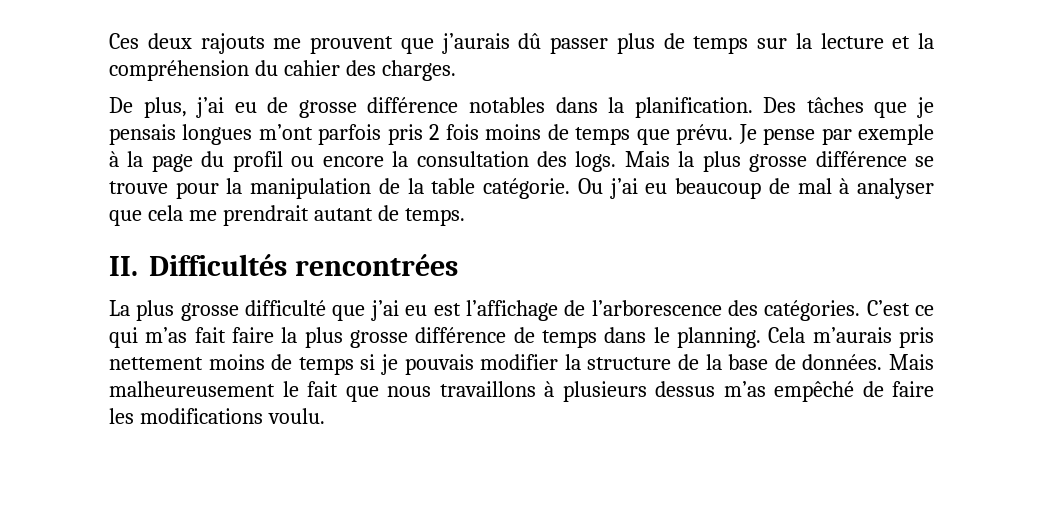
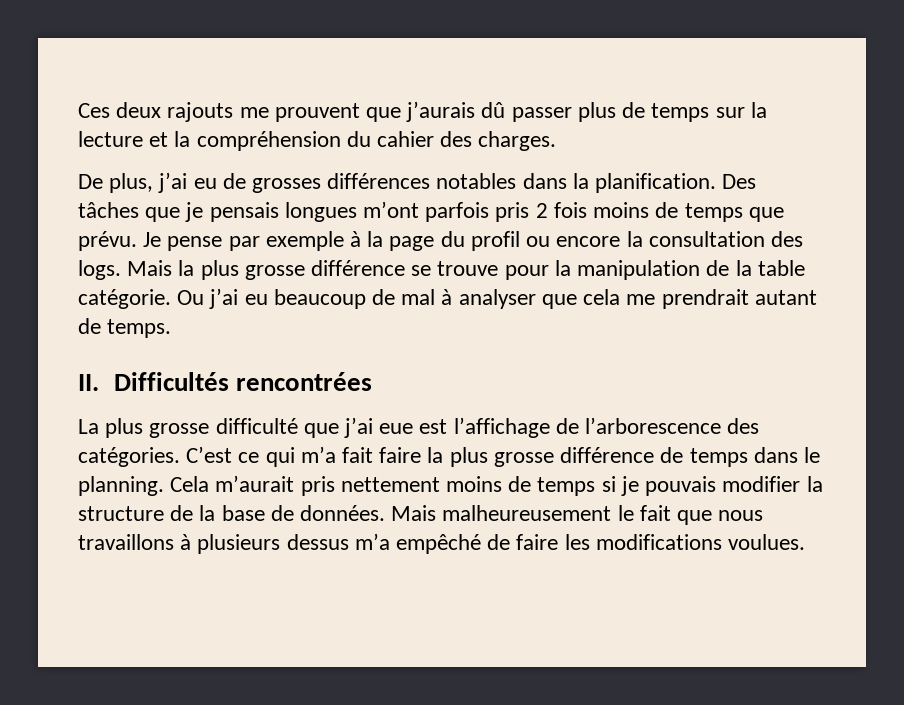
[298,97,459,118] grosse différence -> [252,173,431,193] grosses différences
[405,305,428,316] eu -> [379,423,414,434] eue
[145,327,188,343] m’as -> [300,446,336,463] m’a
[812,327,892,343] m’aurais -> [215,475,295,492] m’aurait
[723,381,766,397] m’as -> [354,533,390,550] m’a
[267,408,325,424] voulu. -> [728,534,806,550] voulues.

